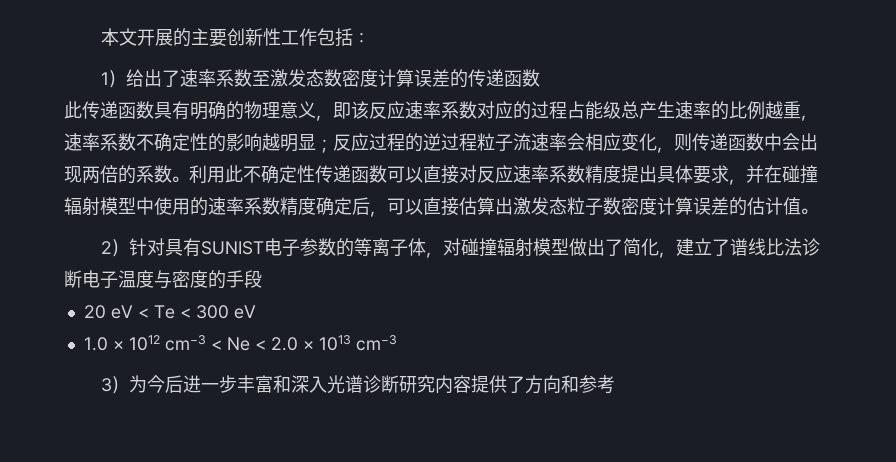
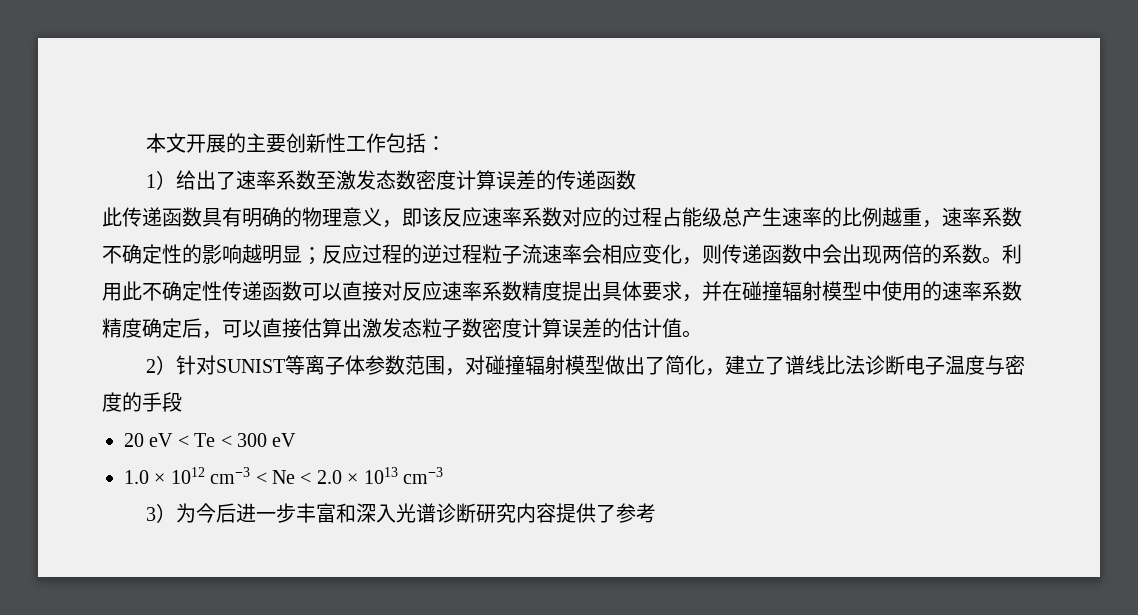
[164,238,426,257] 具有SUNIST电子参数的等离子体 -> [215,355,445,375] SUNIST等离子体参数范围
[524,375,579,394] 方向和 -> (616, 513) none

